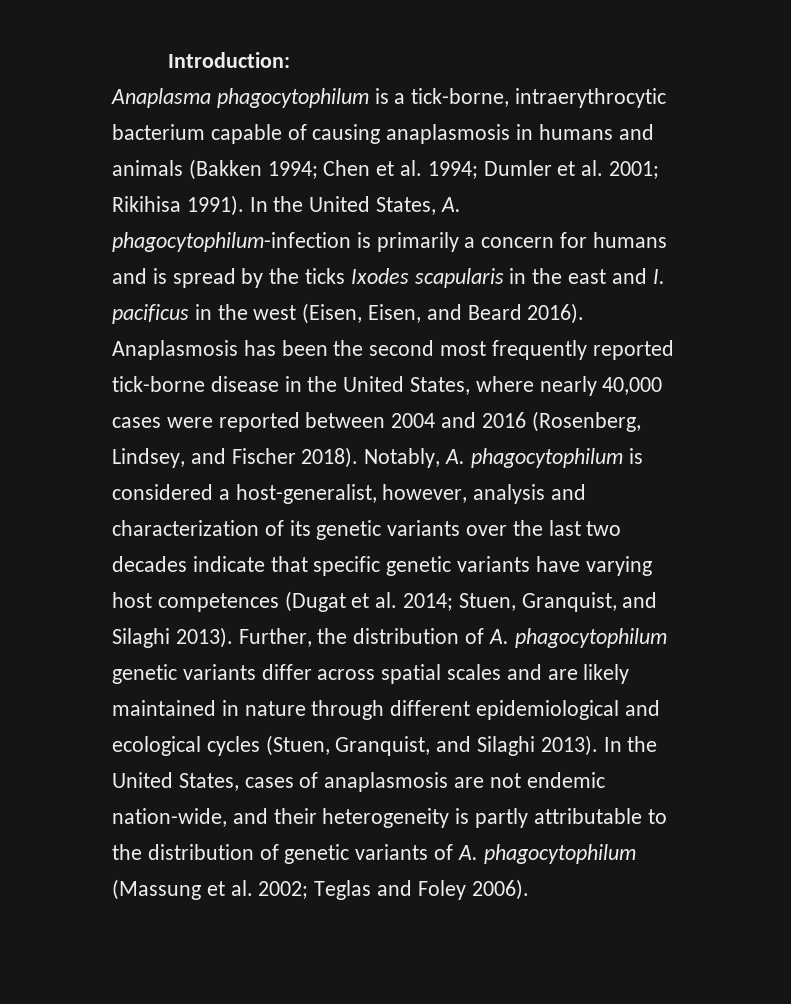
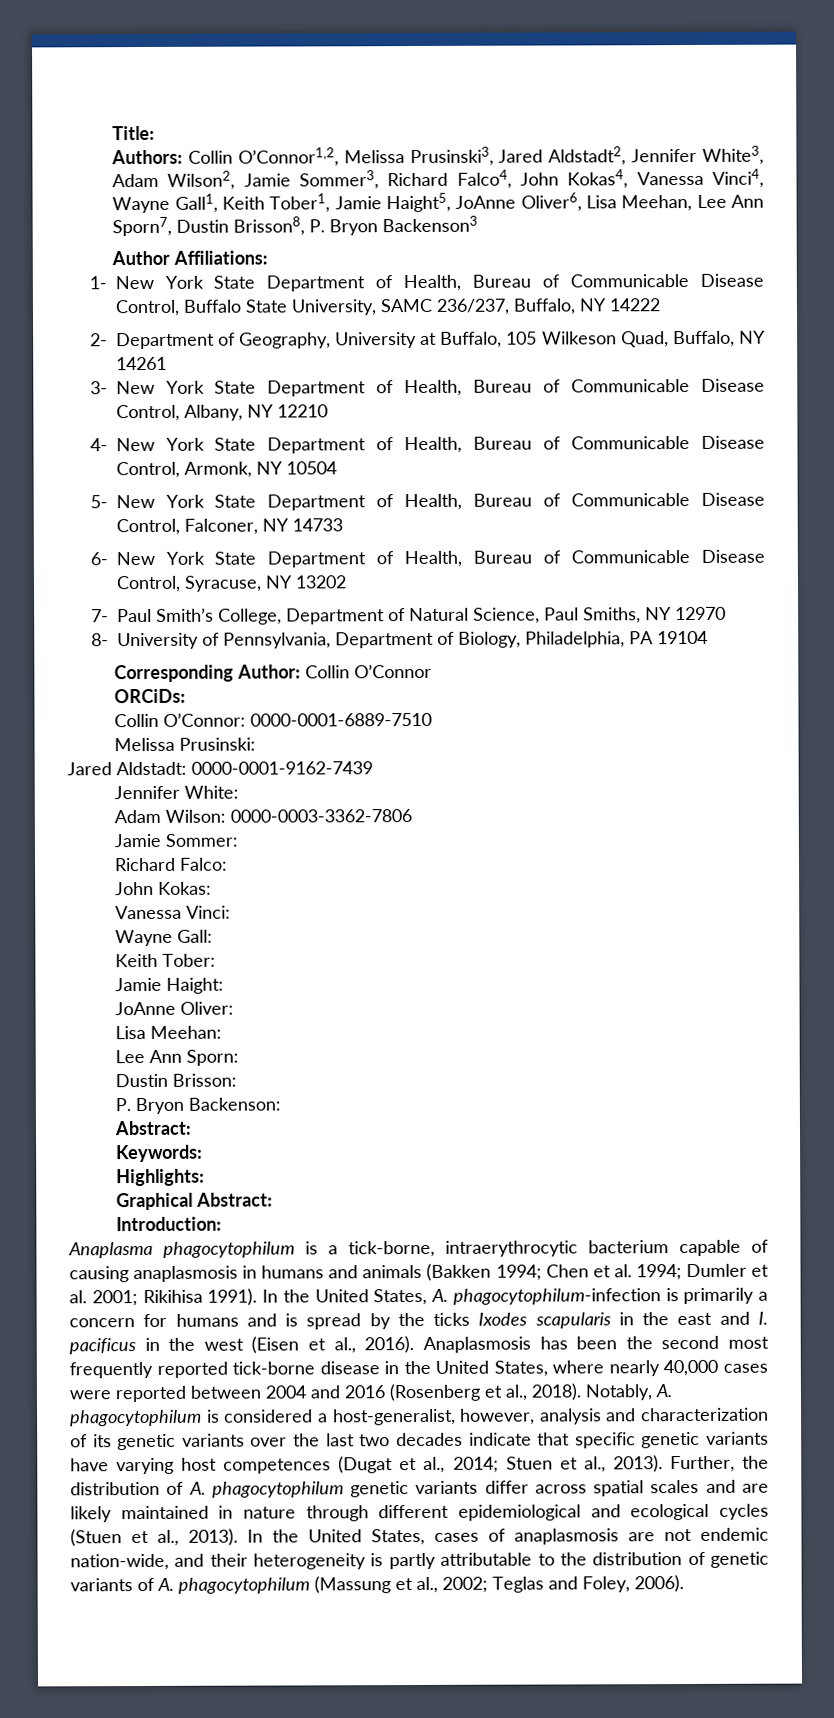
(167, 60) none -> [112,125,156,141] [111,145,765,167] [112,168,765,190] [112,192,765,214] [112,215,479,237] [111,250,269,266] [88,273,764,292] [114,298,660,317] [89,330,766,350] [115,356,167,371] [89,378,765,397] [115,404,328,422] [89,435,765,454] [115,461,337,479] [89,492,765,511] [115,518,343,536] [89,549,765,568] [115,575,347,593] [90,606,726,625] [90,630,708,650] [114,663,433,683] [114,688,187,704] [114,712,433,728] [114,737,257,752] [67,761,373,776] [114,785,240,800] [114,809,413,824] [114,833,239,848] [114,857,229,872] [115,881,213,896] [115,905,232,920] [115,929,214,947] [115,953,217,968] [115,977,225,994] [115,1001,235,1016] [115,1025,223,1040] [115,1049,240,1066] [115,1073,238,1088] [115,1097,282,1115] [114,1120,193,1136] [116,1144,204,1163] [116,1168,206,1187] [116,1192,274,1211] Title: // Authors: Collin O’Connor1,2, Melissa Prusinski3, Jared Aldstadt2, Jennifer White3, Adam Wilson2, Jamie Sommer3, Richard Falco4, John Kokas4, Vanessa Vinci4, Wayne Gall1, Keith Tober1, Jamie Haight5, JoAnne Oliver6, Lisa Meehan, Lee Ann Sporn7, Dustin Brisson8, P. Bryon Backenson3 // Author Affiliations: // 1- New York State Department of Health, Bureau of Communicable Disease Control, Buffalo State University, SAMC 236/237, Buffalo, NY 14222 // 2- Department of Geography, University at Buffalo, 105 Wilkeson Quad, Buffalo, NY 14261 // 3- New York State Department of Health, Bureau of Communicable Disease Control, Albany, NY 12210 // 4- New York State Department of Health, Bureau of Communicable Disease Control, Armonk, NY 10504 // 5- New York State Department of Health, Bureau of Communicable Disease Control, Falconer, NY 14733 // 6- New York State Department of Health, Bureau of Communicable Disease Control, Syracuse, NY 13202 // 7- Paul Smith’s College, Department of Natural Science, Paul Smiths, NY 12970 // 8- University of Pennsylvania, Department of Biology, Philadelphia, PA 19104 // Corresponding Author: Collin O’Connor // ORCiDs: // Collin O’Connor: 0000-0001-6889-7510 // Melissa Prusinski: // Jared Aldstadt: 0000-0001-9162-7439 // Jennifer White: // Adam Wilson: 0000-0003-3362-7806 // Jamie Sommer: // Richard Falco: // John Kokas: // Vanessa Vinci: // Wayne Gall: // Keith Tober: // Jamie Haight: // JoAnne Oliver: // Lisa Meehan: // Lee Ann Sporn: // Dustin Brisson: // P. Bryon Backenson: // Abstract: // Keywords: // Highlights: // Graphical Abstract: //
[302,303,522,324] (Eisen, Eisen, and Beard -> [251,1336,356,1354] (Eisen et al.,
[531,411,641,432] [112,448,296,468] (Rosenberg, Lindsey, and Fischer -> [389,1383,527,1402] (Rosenberg et al.,
[375,592,658,612] [112,628,170,648] al. 2014; Stuen, Granquist, and Silaghi -> [423,1456,606,1473] al., 2014; Stuen et al.,
[265,735,536,756] (Stuen, Granquist, and Silaghi -> [70,1529,179,1547] (Stuen et al.,
[230,880,253,896] al. -> [416,1576,438,1594] al.,
[417,880,466,900] Foley -> [582,1576,630,1593] Foley,

